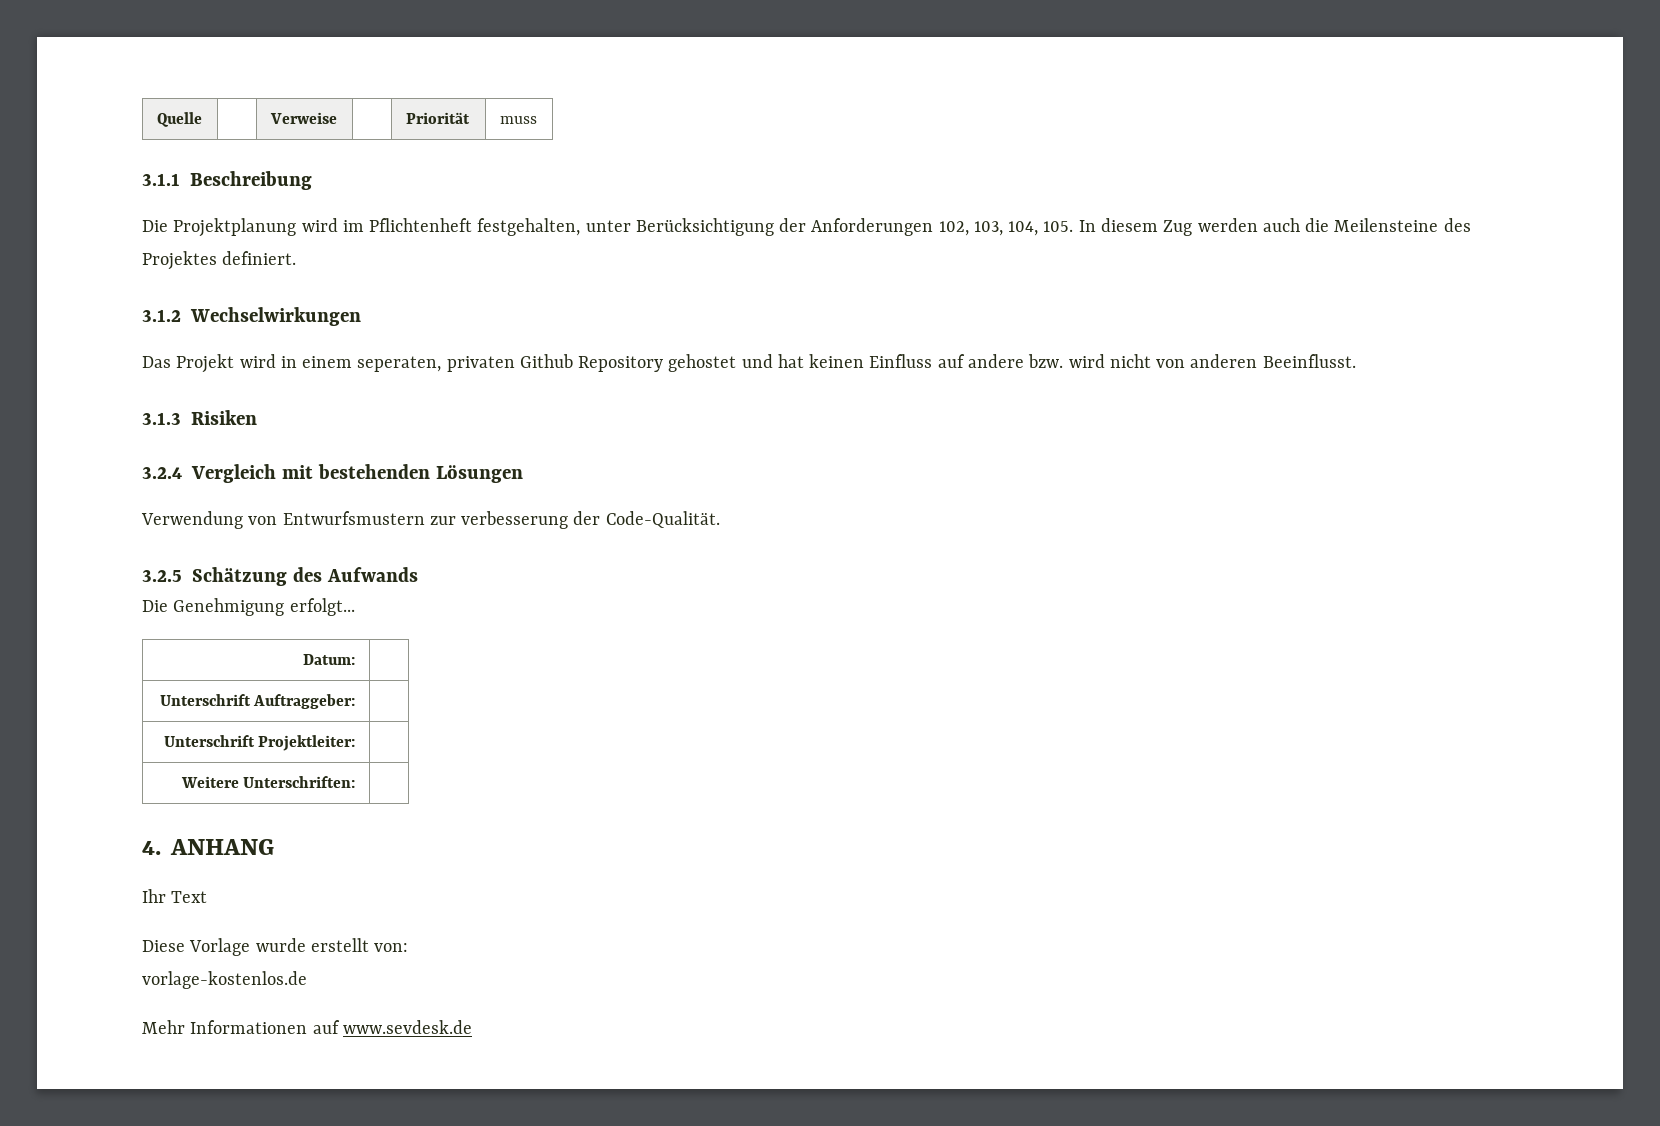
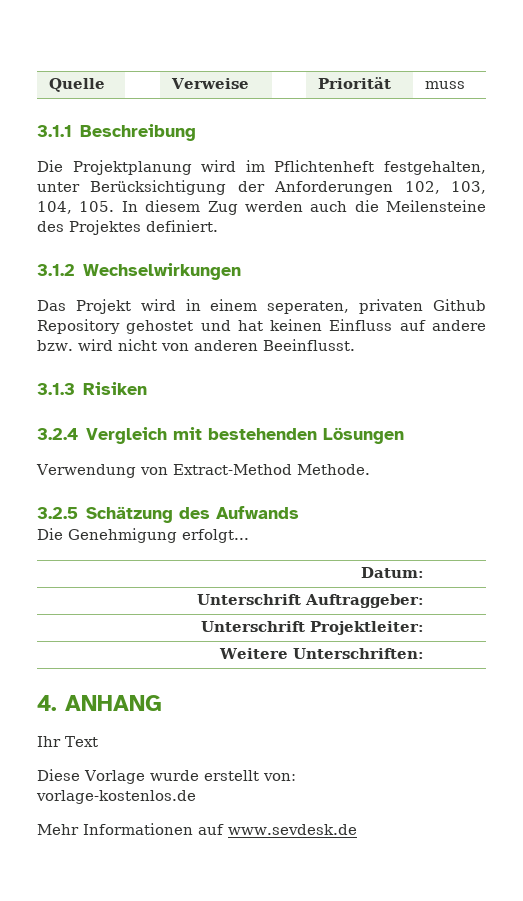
[282,511,720,529] Entwurfsmustern zur verbesserung der Code-Qualität. -> [172,464,370,475] Extract-Method Methode.

